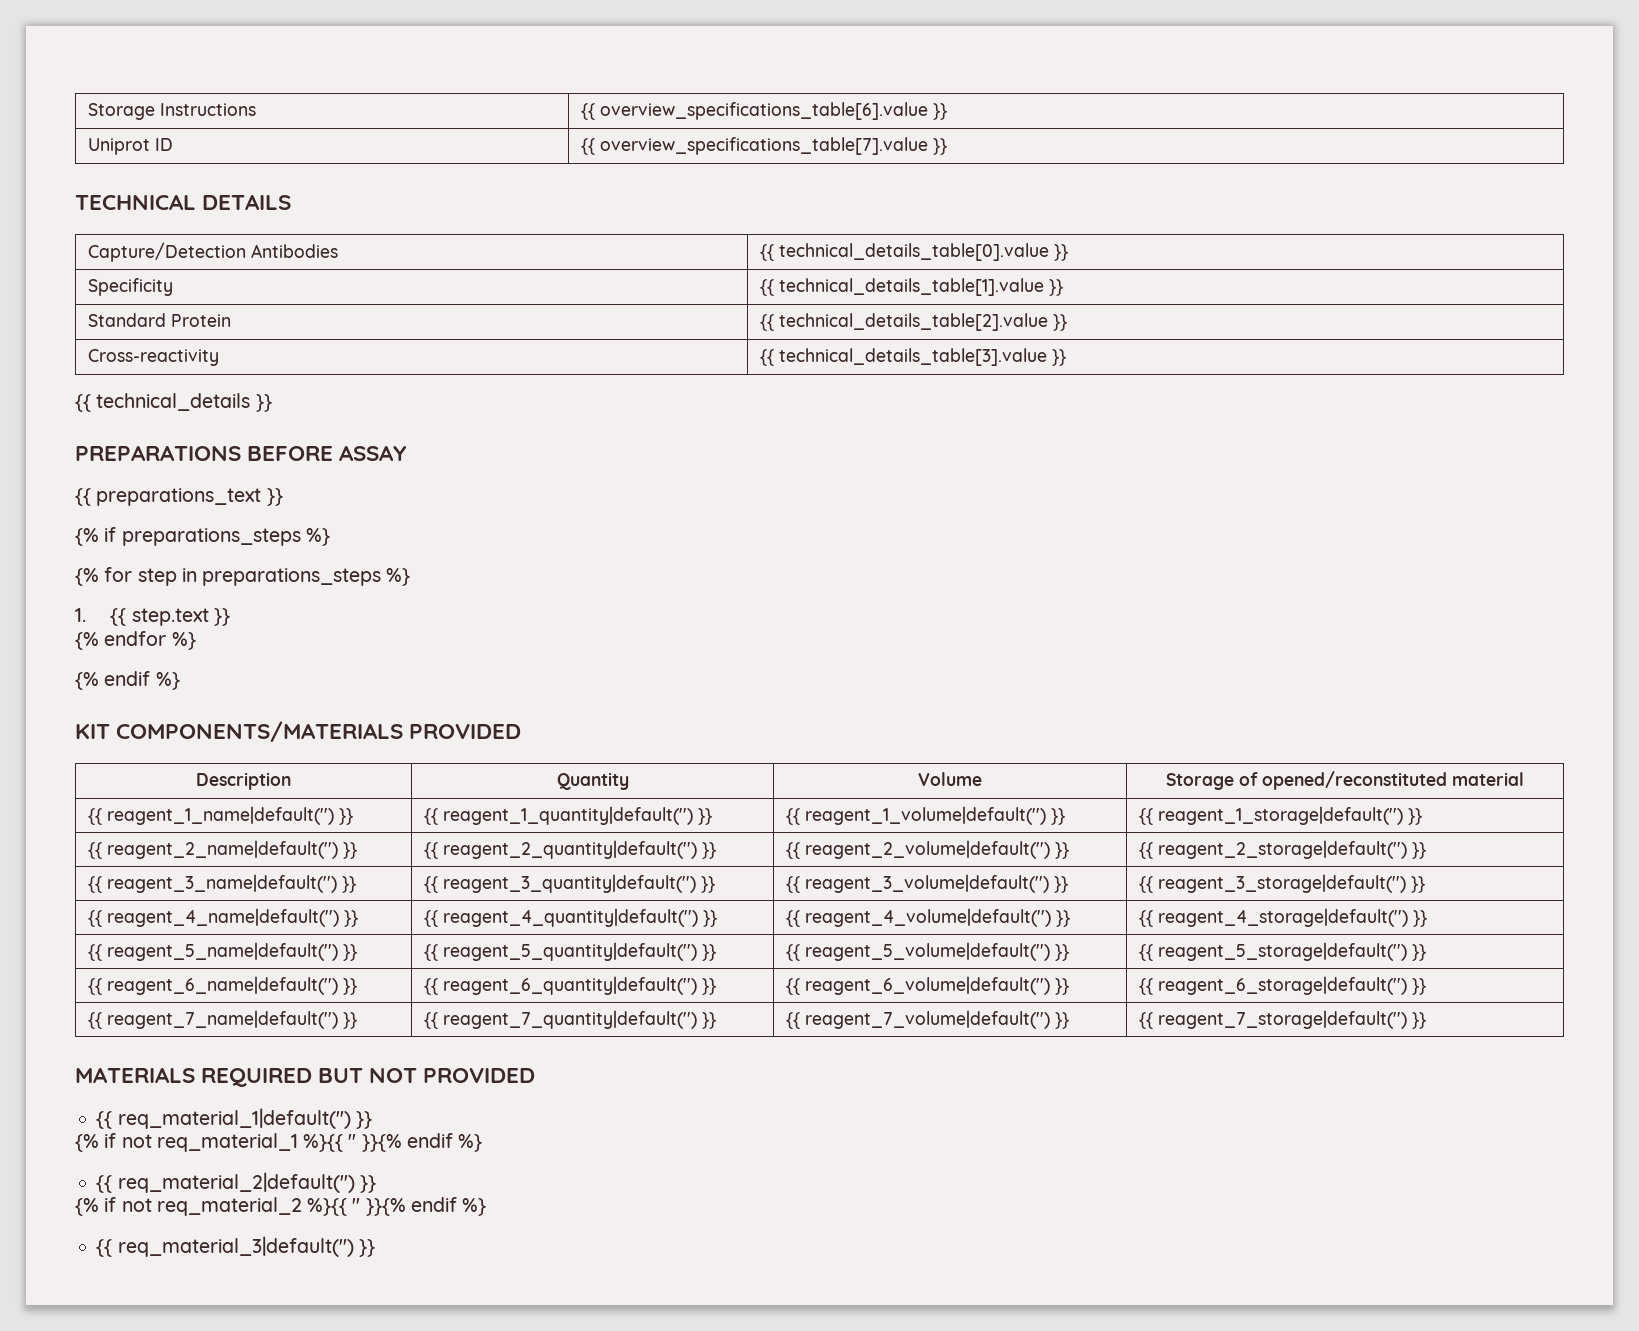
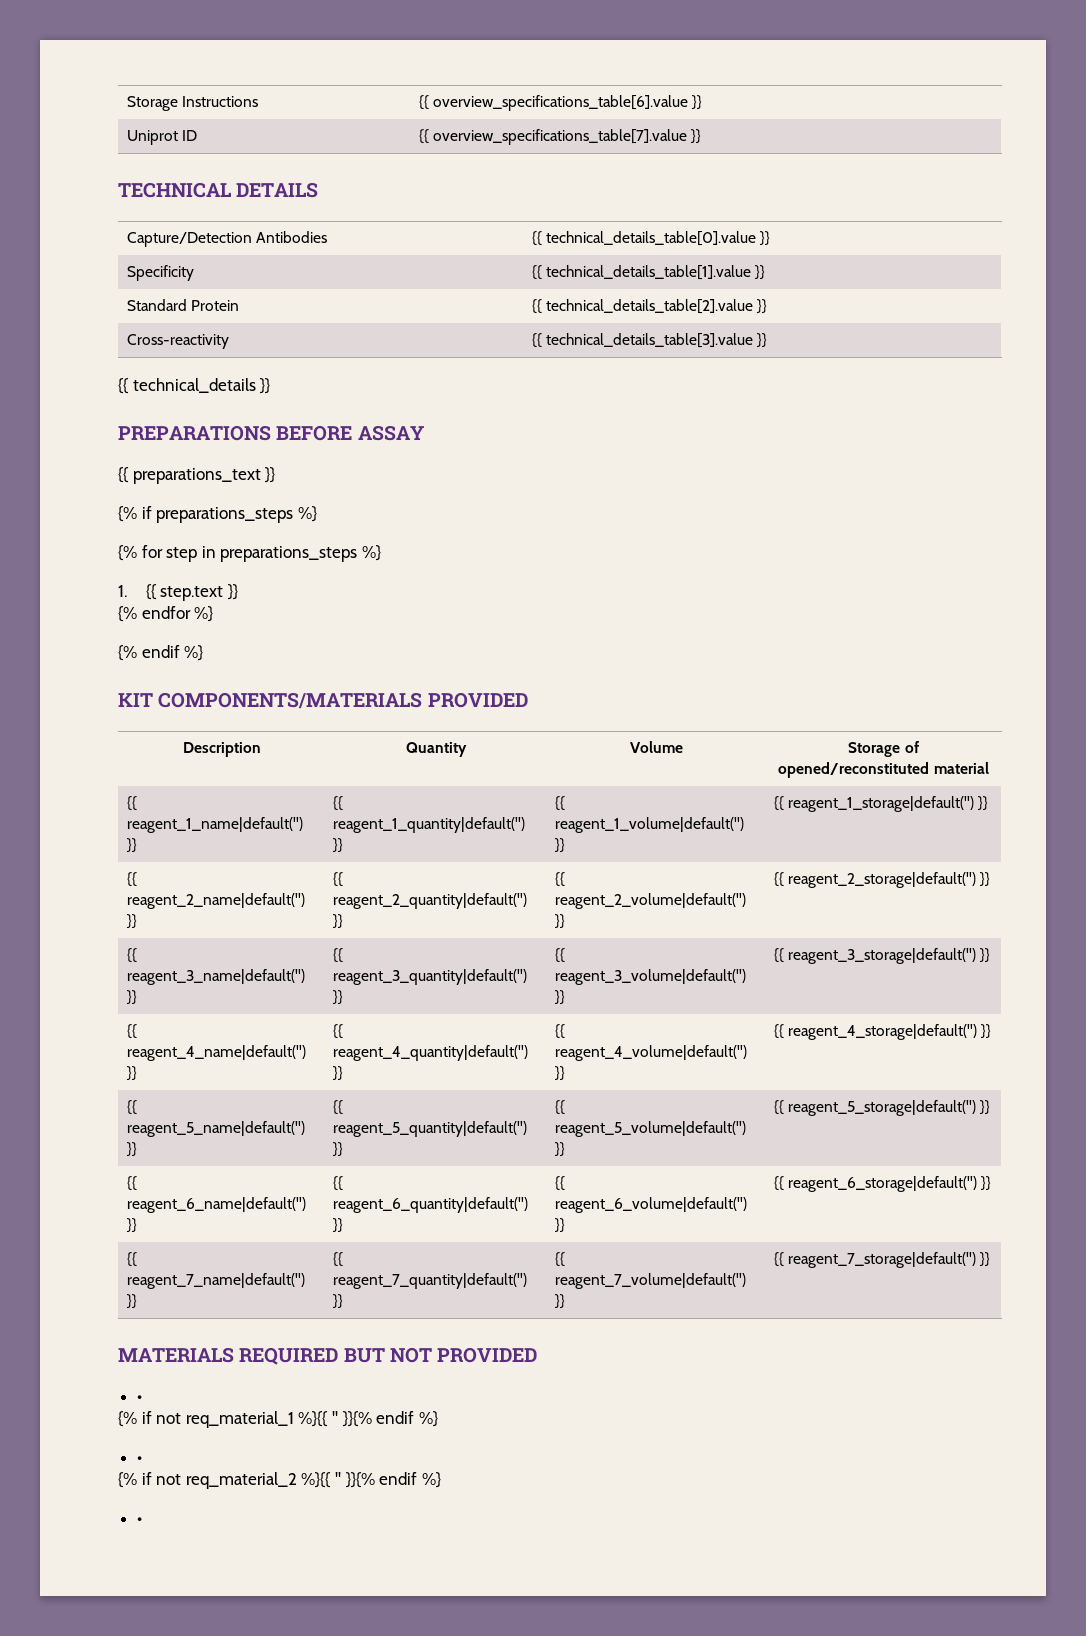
[96,1108,372,1129] {{ req_material_1|default('') }} -> [136,1395,142,1402] •
[96,1172,376,1193] {{ req_material_2|default('') }} -> [136,1456,142,1463] •
[96,1236,375,1257] {{ req_material_3|default('') }} -> [136,1517,142,1524] •

